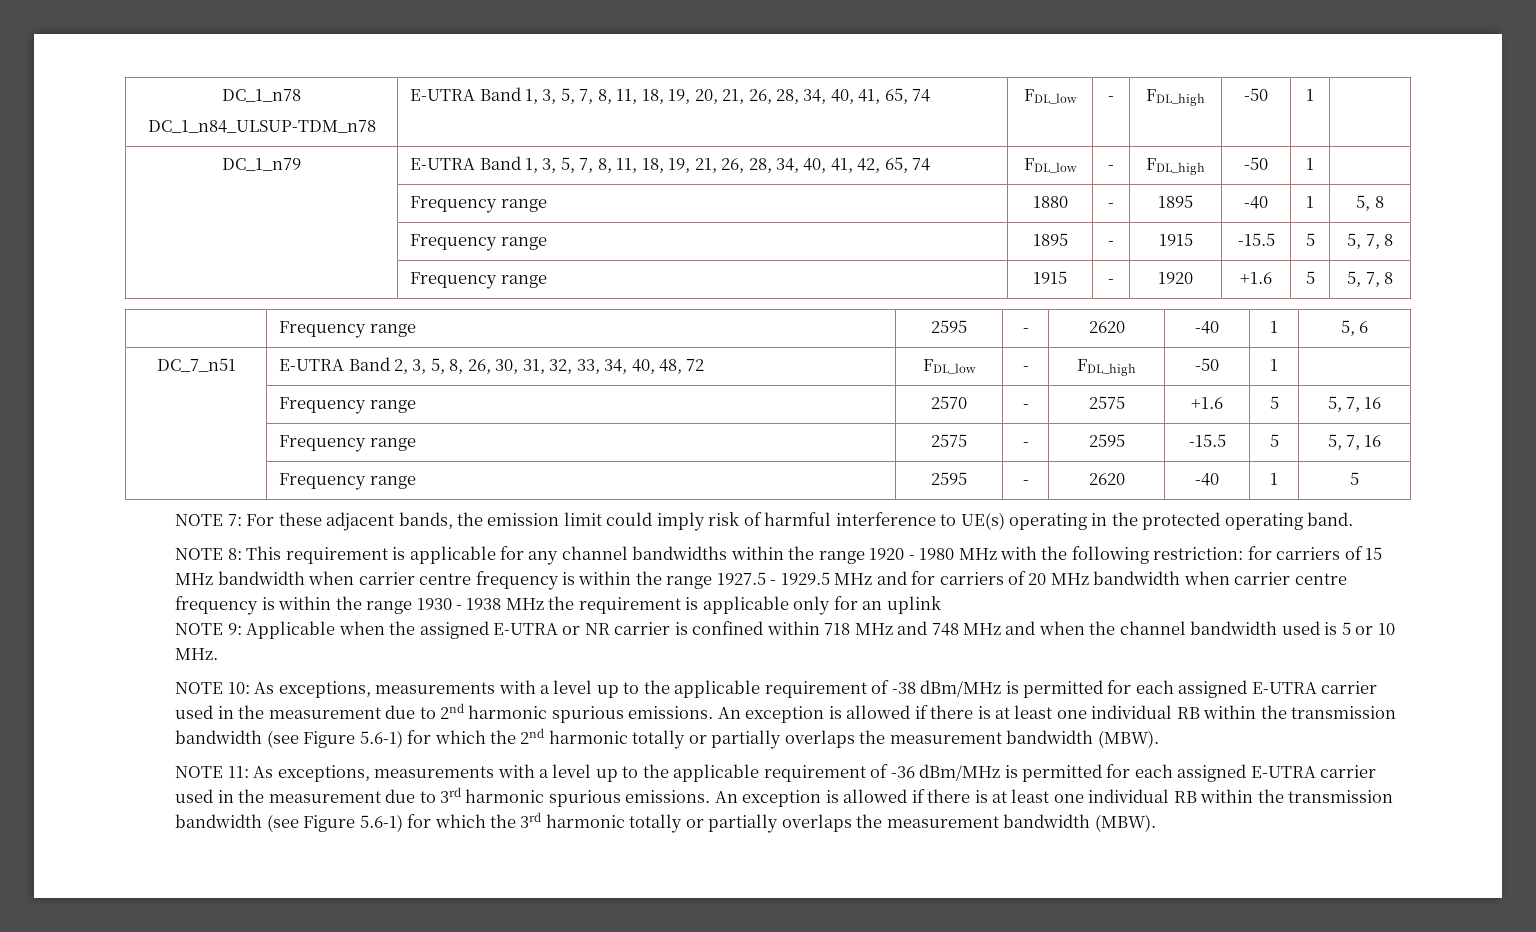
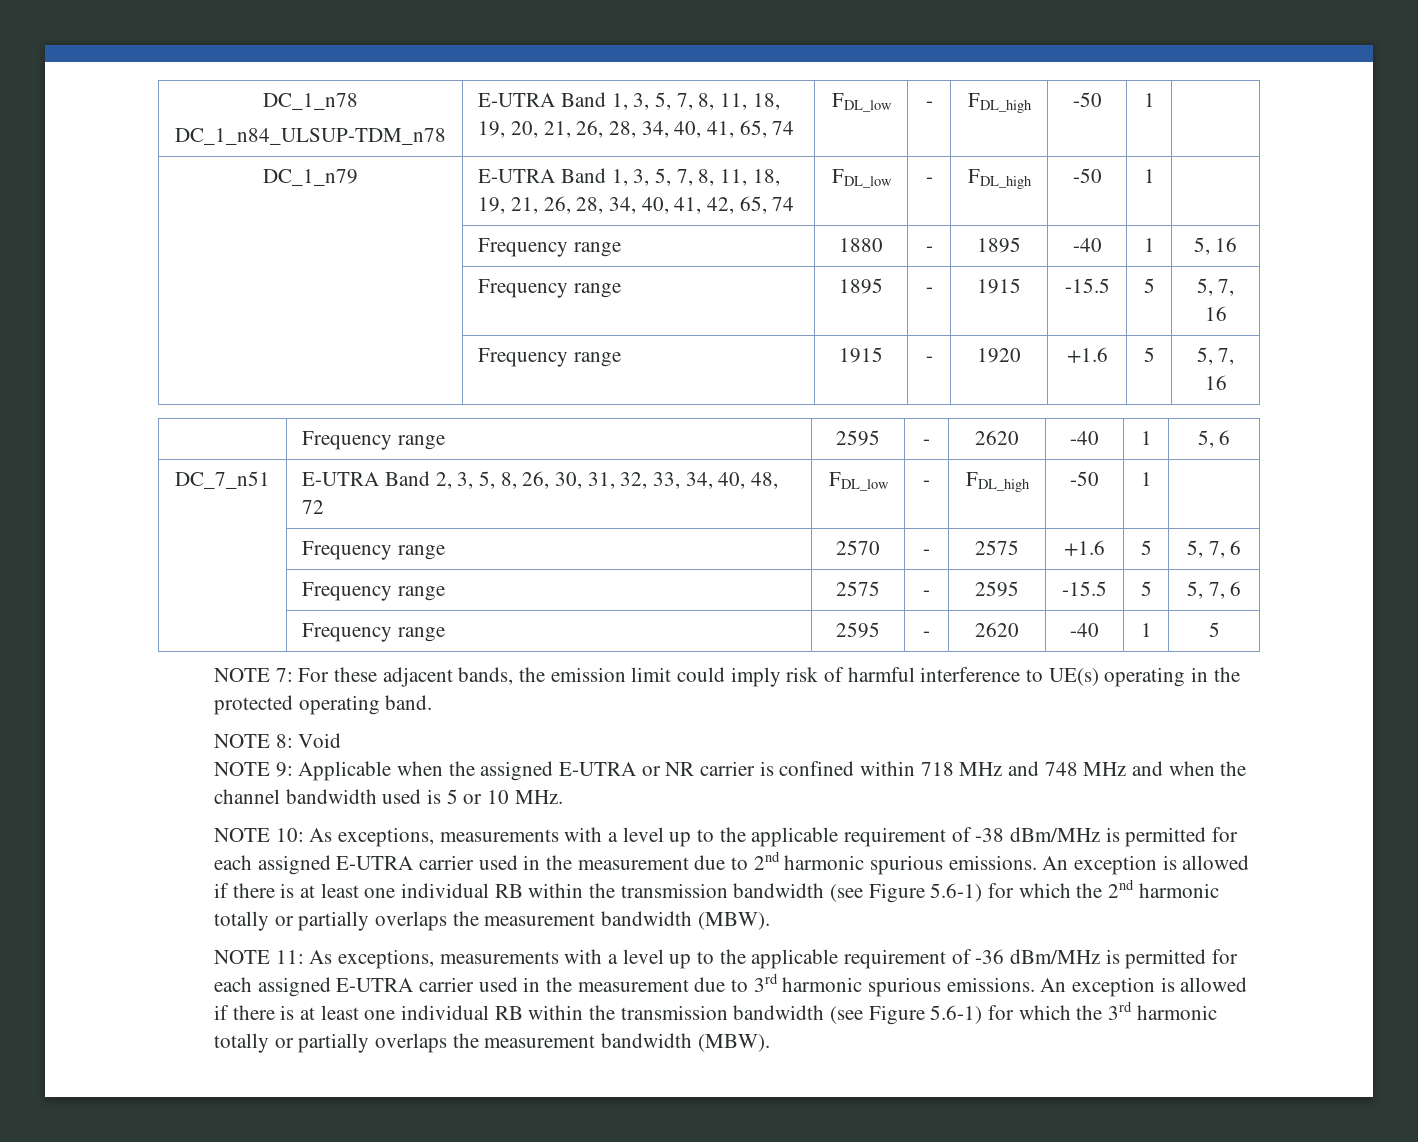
[1374,196,1384,208] 8 -> [1215,237,1238,252] 16
[1383,234,1393,246] 8 -> [1204,306,1227,321] 16
[1383,272,1393,284] 8 -> [1204,375,1227,390] 16
[1364,397,1382,409] 16 -> [1230,540,1242,555] 6
[1364,435,1382,447] 16 -> [1230,581,1242,596] 6
[246,546,1383,565] [175,571,1347,590] [175,596,941,615] This requirement is applicable for any channel bandwidths within the range 1920 - 1980 MHz with the following restriction: for carriers of 15 MHz bandwidth when carrier centre frequency is within the range 1927.5 - 1929.5 MHz and for carriers of 20 MHz bandwidth when carrier centre frequency is within the range 1930 - 1938 MHz the requirement is applicable only for an uplink -> [298,733,342,748] Void

